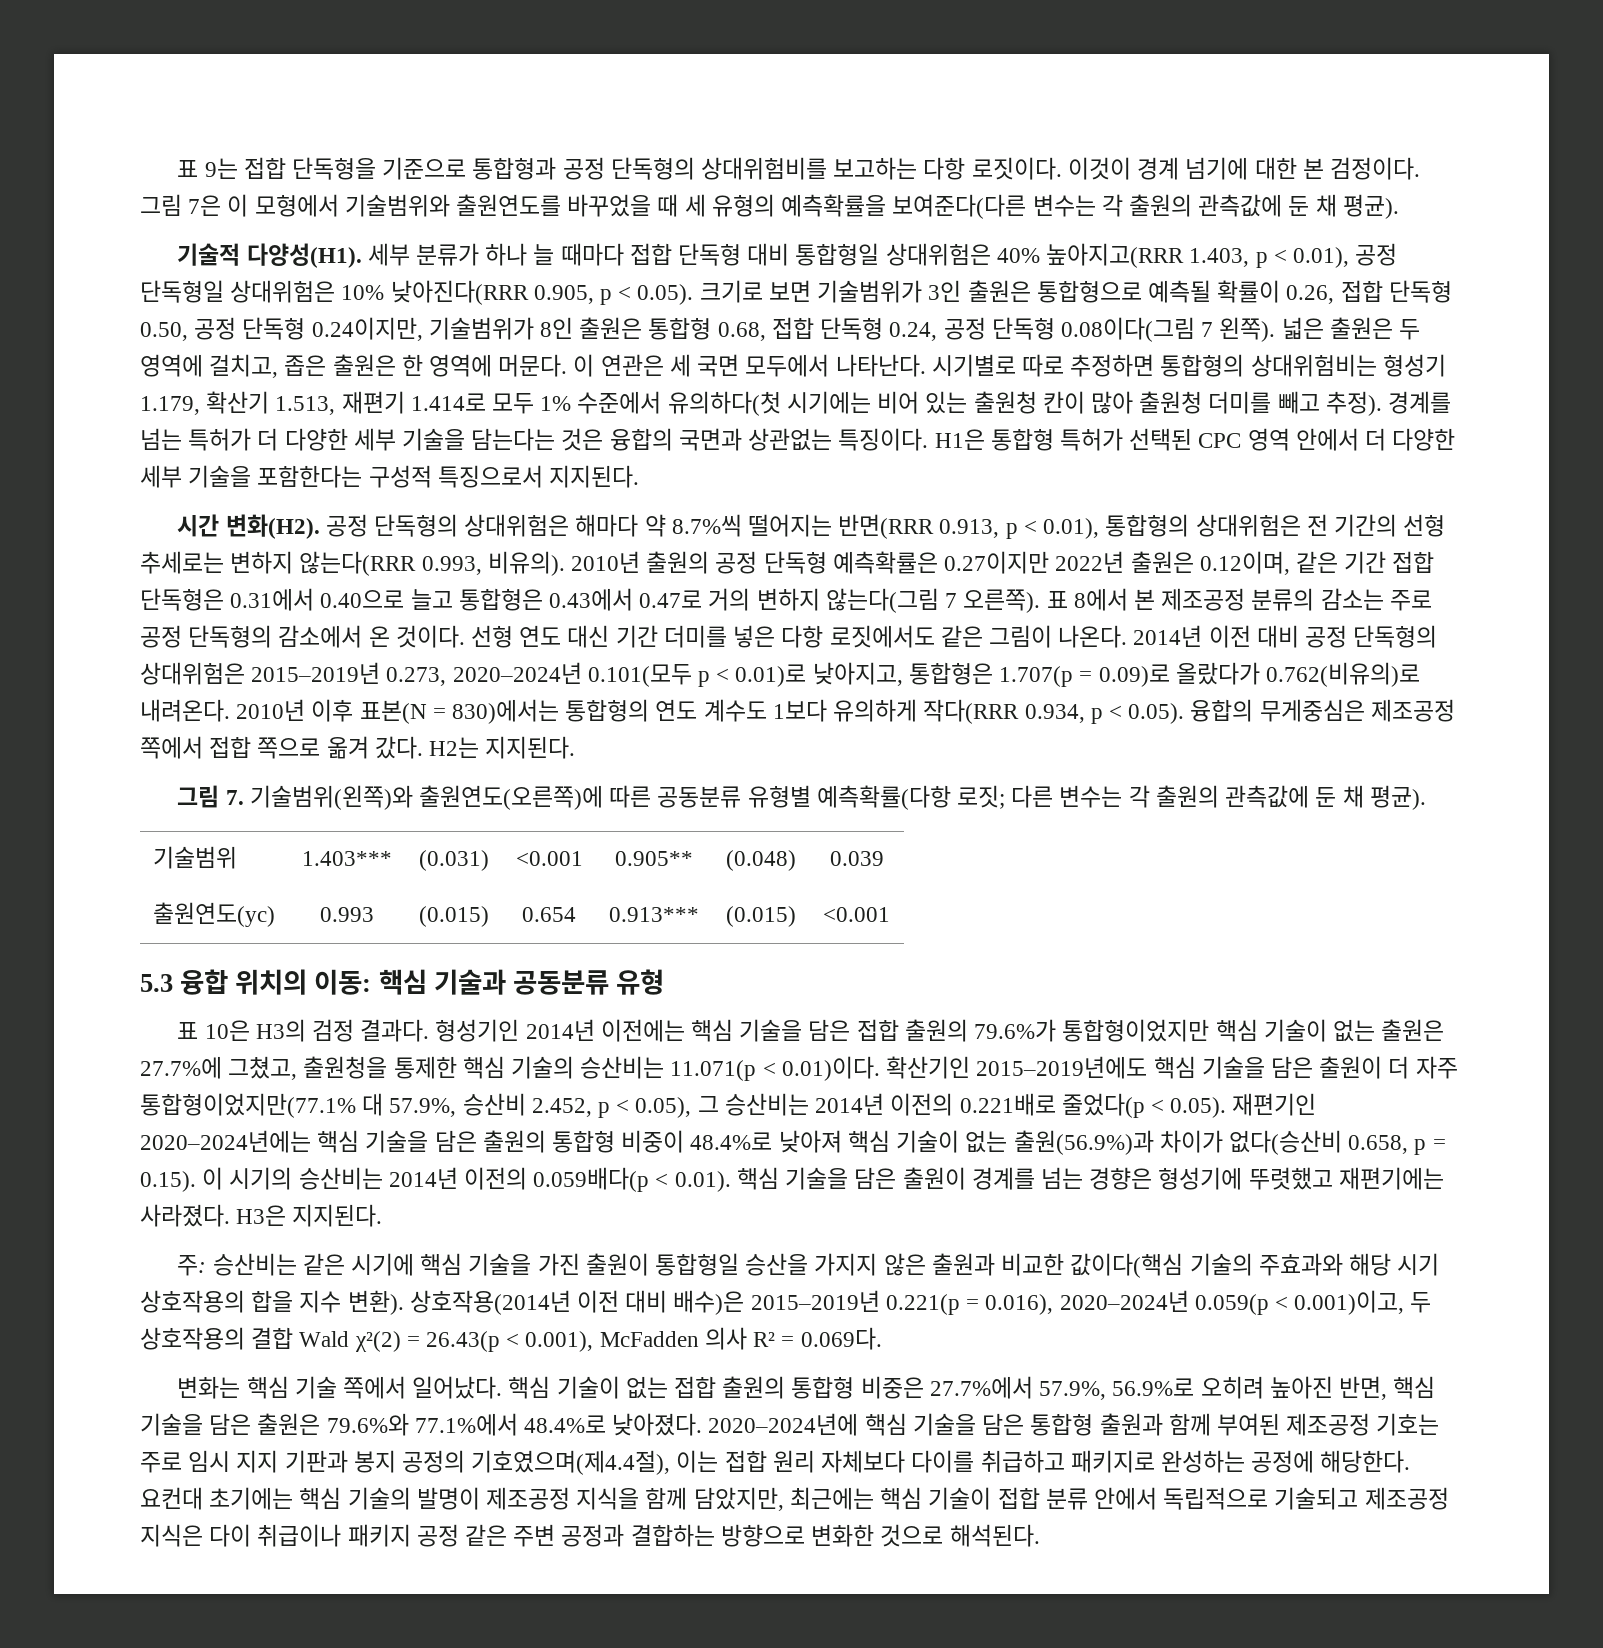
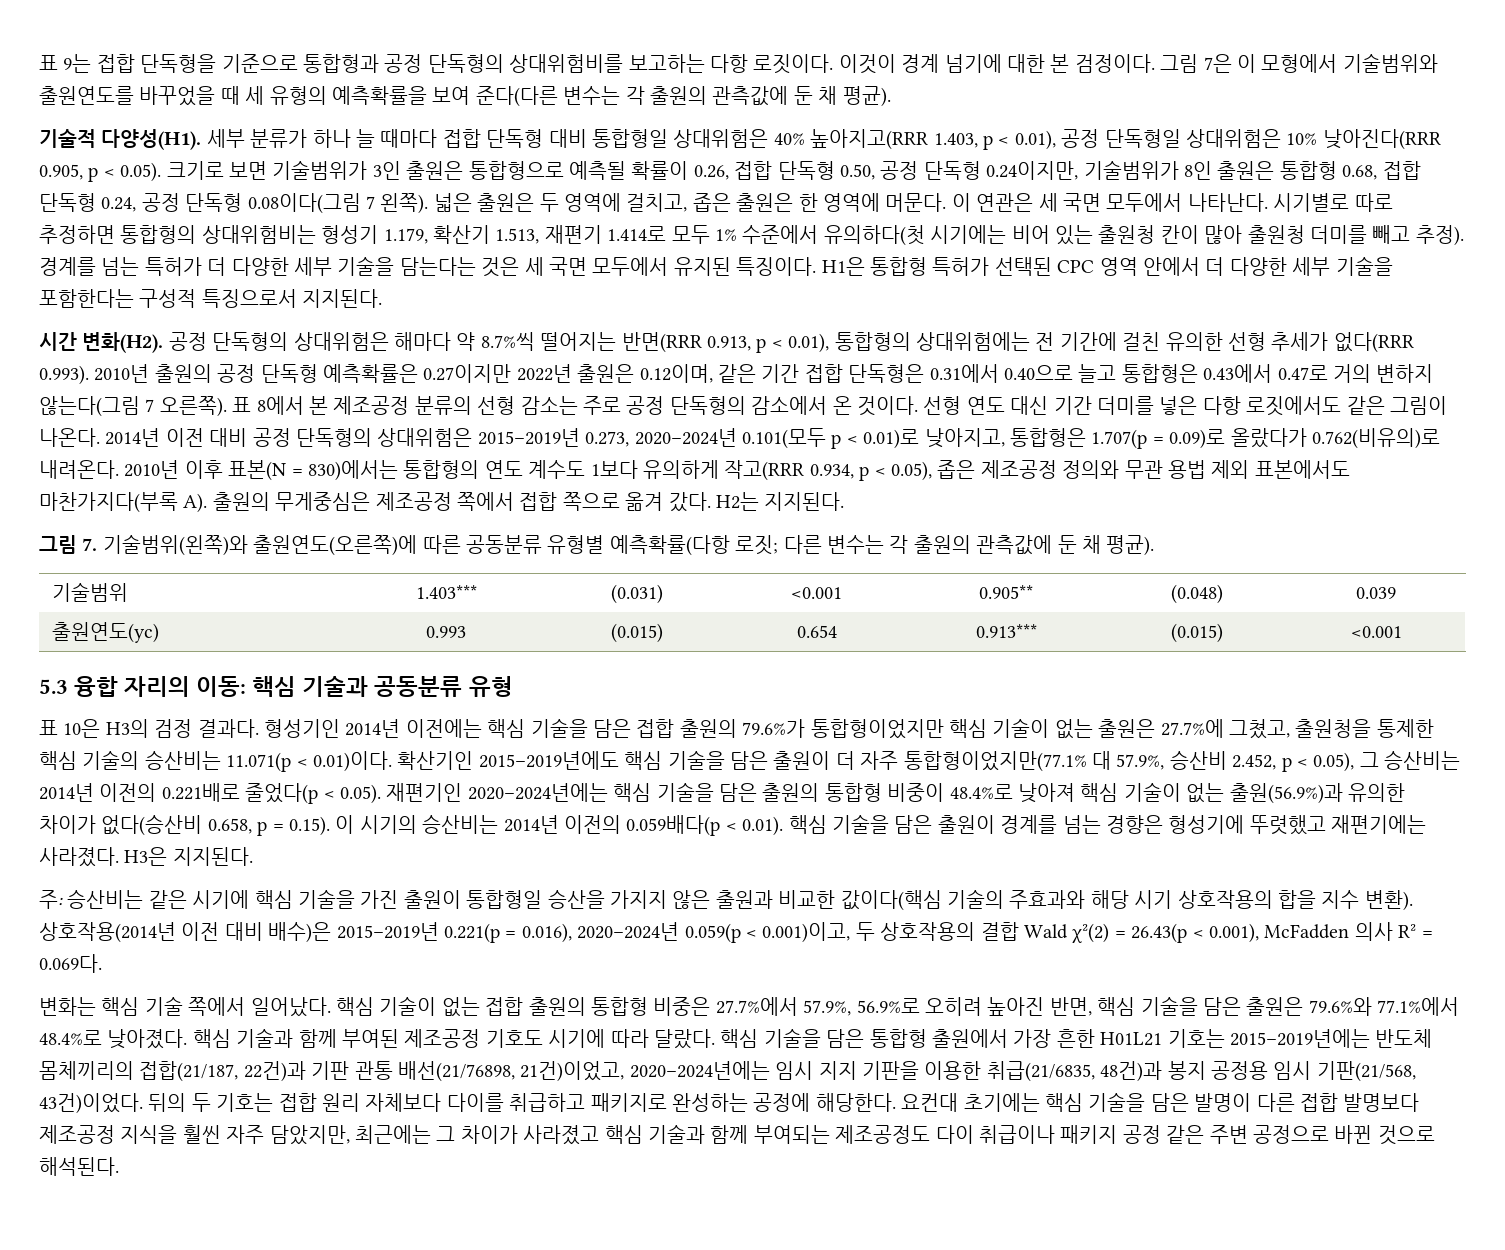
[892,194,1027,219] 보여준다(다른 -> [432,86,558,107] 보여 준다(다른
[609,428,833,451] 융합의 국면과 상관없는 -> [524,257,731,276] 세 국면 모두에서 유지된
[1195,514,1446,537] [140,551,565,576] 상대위험은 전 기간의 선형 추세로는 변하지 않는다(RRR 0.993, 비유의). -> [915,332,1414,353] [39,365,89,385] 상대위험에는 전 기간에 걸친 유의한 선형 추세가 없다(RRR 0.993).
(1315, 599) none -> [477,396,516,415] 선형
[923,699,1020,724] 작다(RRR -> [724,460,805,481] 작고(RRR
[1128,699,1254,724] 0.05). 융합의 -> [890,460,1350,481] [39,492,270,513] 0.05), 좁은 제조공정 정의와 무관 용법 제외 표본에서도 마찬가지다(부록 A). 출원의
[235,969,308,995] 위치의 -> [124,676,191,697] 자리의
(1154, 1142) none -> [1348,783,1406,802] 유의한
[708,1413,1440,1436] [140,1450,719,1475] 2020–2024년에 핵심 기술을 담은 통합형 출원과 함께 부여된 제조공정 기호는 주로 임시 지지 기판과 봉지 공정의 기호였으며(제4.4절), 이는 -> [192,1028,1433,1049] [39,1061,1416,1082] [39,1093,274,1114] 핵심 기술과 함께 부여된 제조공정 기호도 시기에 따라 달랐다. 핵심 기술을 담은 통합형 출원에서 가장 흔한 H01L21 기호는 2015–2019년에는 반도체 몸체끼리의 접합(21/187, 22건)과 기판 관통 배선(21/76898, 21건)이었고, 2020–2024년에는 임시 지지 기판을 이용한 취급(21/6835, 48건)과 봉지 공정용 임시 기판(21/568, 43건)이었다. 뒤의 두 기호는
[347,1487,1449,1511] [140,1524,203,1547] 기술의 발명이 제조공정 지식을 함께 담았지만, 최근에는 핵심 기술이 접합 분류 안에서 독립적으로 기술되고 제조공정 지식은 -> [1088,1092,1420,1112] [39,1124,931,1145] 기술을 담은 발명이 다른 접합 발명보다 제조공정 지식을 훨씬 자주 담았지만, 최근에는 그 차이가 사라졌고 핵심 기술과 함께 부여되는 제조공정도
[561,1524,875,1547] 공정과 결합하는 방향으로 변화한 -> [1253,1125,1373,1144] 공정으로 바뀐

